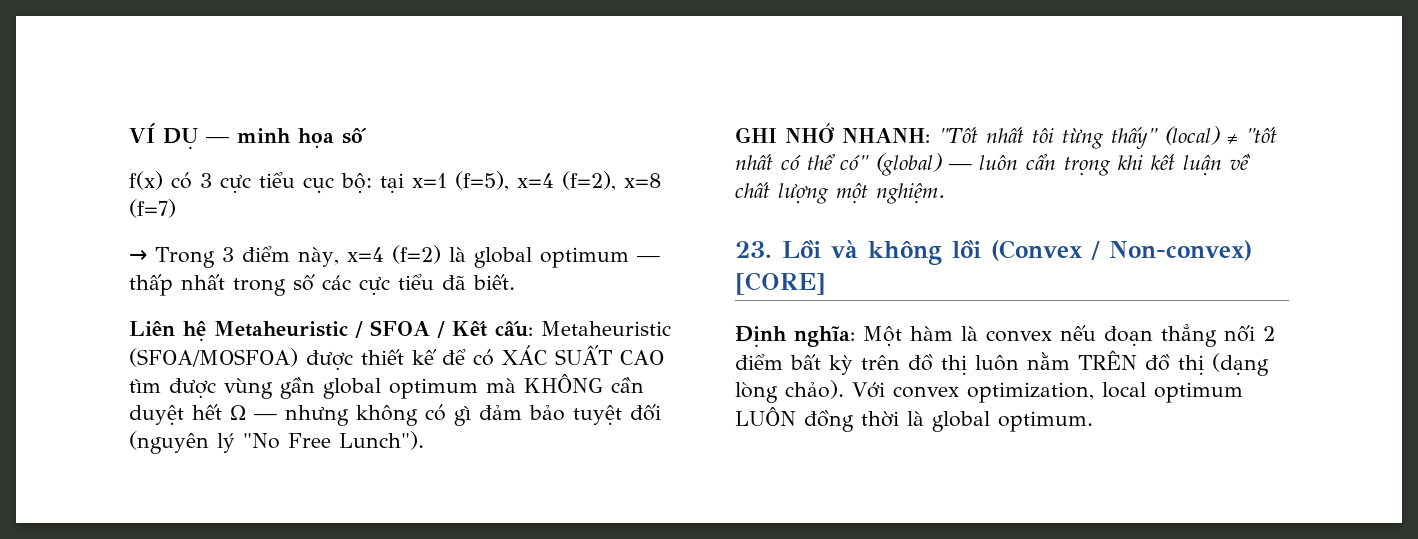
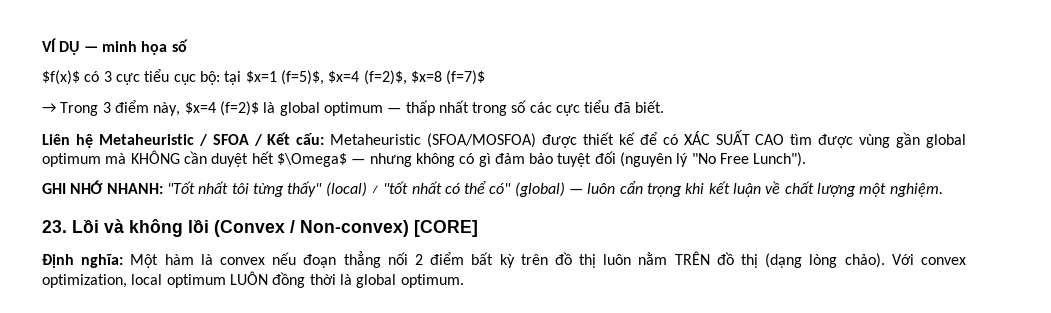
[129,171,163,190] f(x) -> [42,70,80,85] $f(x)$
[412,171,661,191] [129,199,176,218] x=1 (f=5), x=4 (f=2), x=8 (f=7) -> [245,70,486,85] $x=1 (f=5)$, $x=4 (f=2)$, $x=8 (f=7)$
[346,245,441,264] x=4 (f=2) -> [184,101,259,116] $x=4 (f=2)$
[230,405,246,420] Ω -> [276,153,347,167] $\Omega$

